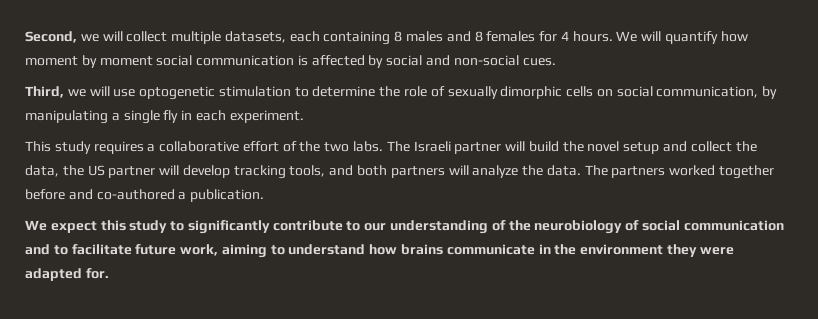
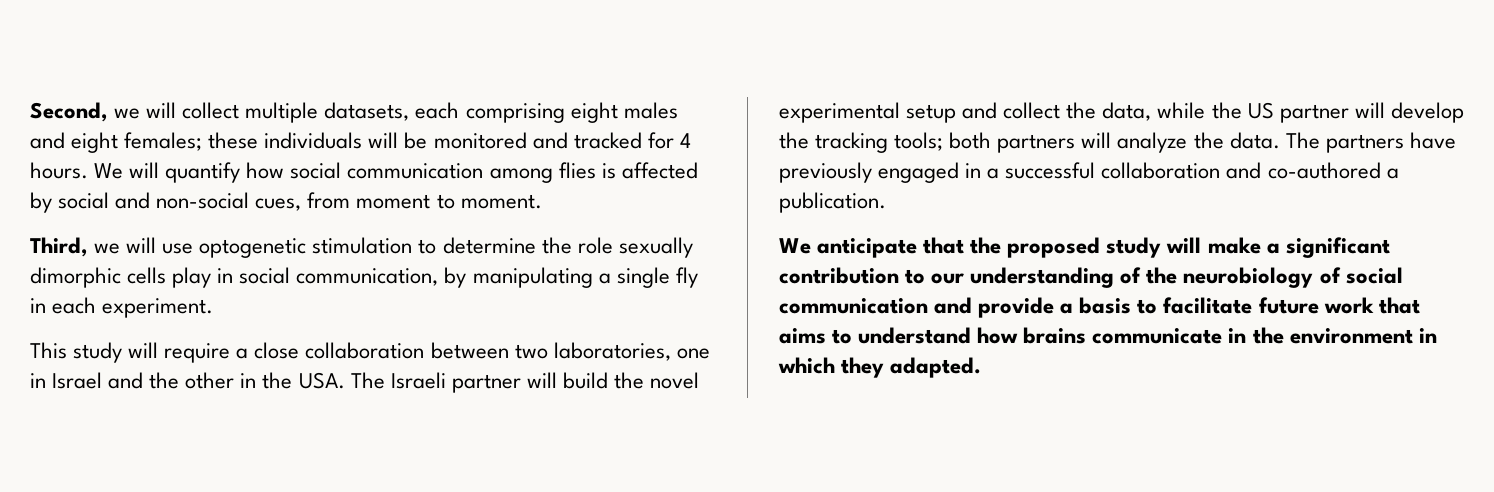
[323,31,536,45] containing 8 males and 8 females -> [465,102,678,123] [30,132,642,153] comprising eight males and eight females; these individuals will be monitored and tracked
[25,55,295,68] moment by moment social communication -> [290,162,596,183] social communication among flies
[522,58,556,66] cues. -> [255,192,542,211] cues, from moment to moment.
[430,86,445,97] of -> (613, 245) none
[596,89,613,97] on -> [172,267,234,288] play in
[93,141,384,154] requires a collaborative effort of the two labs. -> [128,342,710,363] [30,372,345,389] will require a close collaboration between two laboratories, one in Israel and the other in the USA.
(620, 146) none -> [779,102,900,123] experimental
(59, 171) none -> [1157,102,1206,119] while
[233,165,354,179] tracking tools, and -> [779,132,944,153] the tracking tools;
[669,165,775,179] [25,189,65,200] worked together before -> [1409,132,1456,149] [779,162,1221,183] have previously engaged in a successful collaboration
[50,220,343,234] expect this study to significantly contribute -> [817,237,1390,258] [779,267,899,284] anticipate that the proposed study will make a significant contribution
[53,244,267,258] to facilitate future work, aiming -> [978,297,1420,318] [779,328,826,344] provide a basis to facilitate future work that aims
[666,244,734,257] [25,268,109,281] they were adapted for. -> [1418,328,1437,343] [778,357,982,378] in which they adapted.

